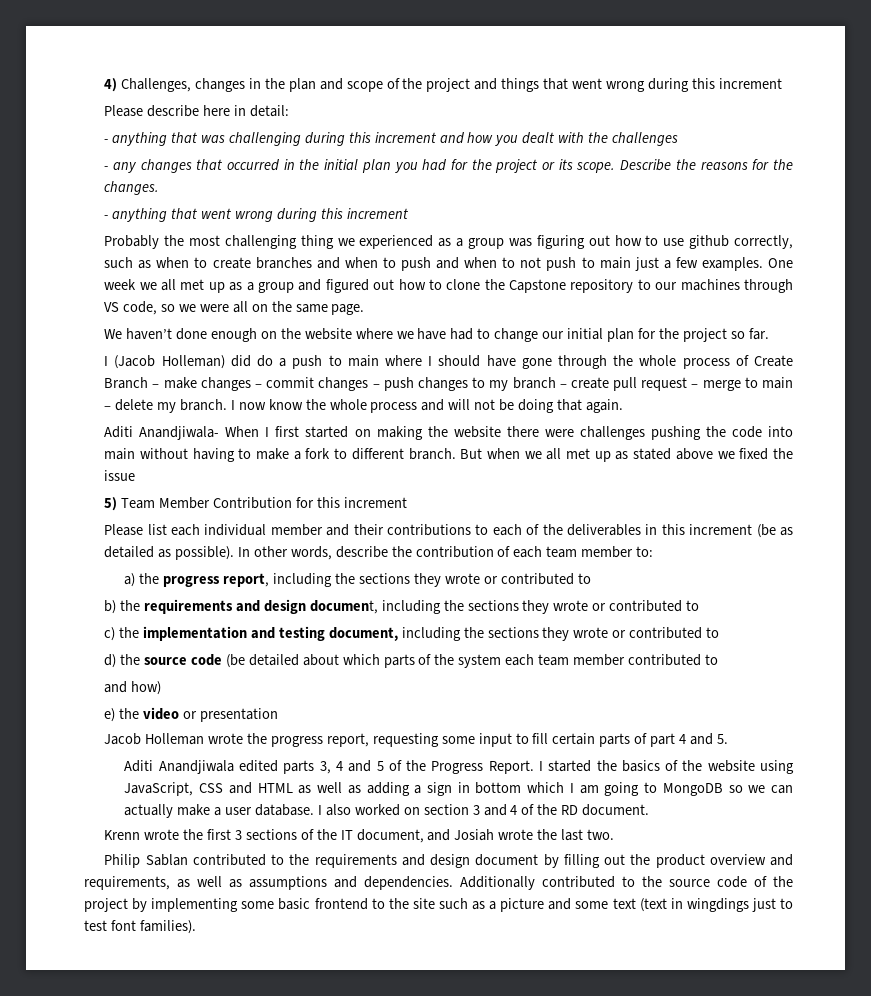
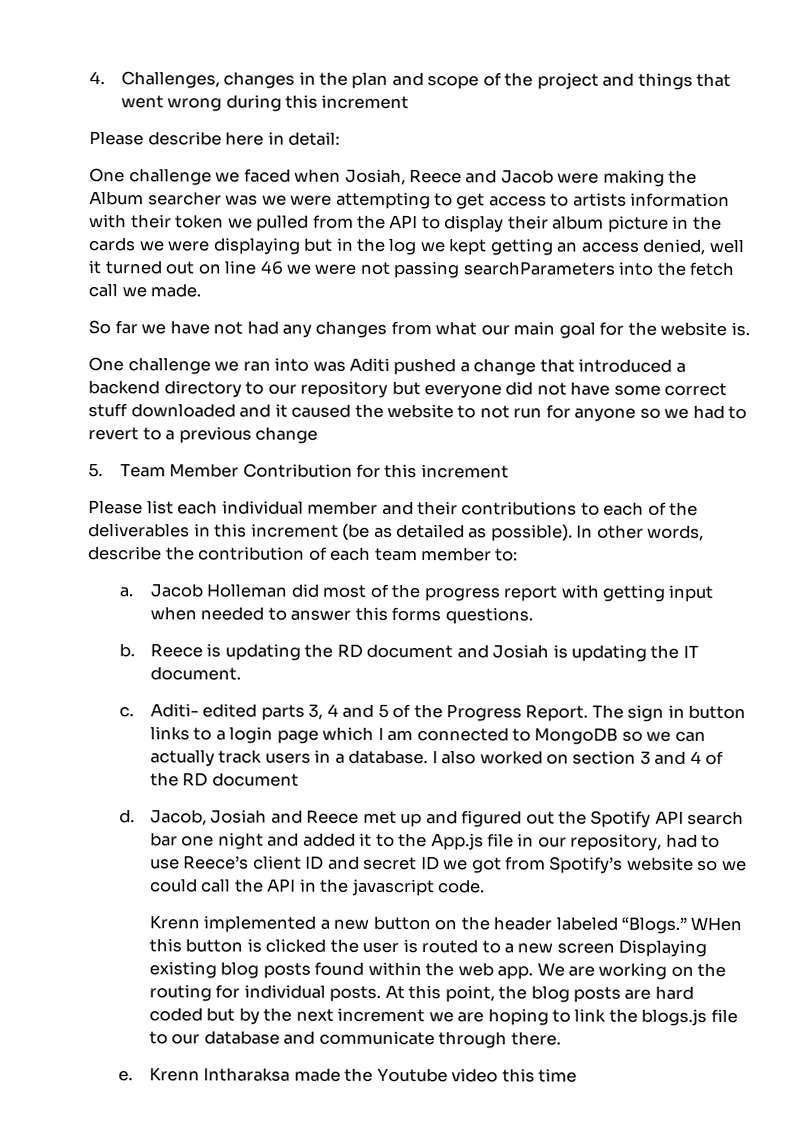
[104,78,118,92] 4) -> [89,71,106,85] 4.
[104,132,679,146] [104,159,793,173] [104,181,160,195] [104,208,408,222] [104,235,794,249] [104,257,793,271] [104,279,793,293] [104,301,365,315] [104,328,769,342] [104,355,794,369] [104,377,793,391] [104,399,623,413] [104,426,793,440] [104,448,793,462] [104,470,136,481] [104,497,118,511] - anything that was challenging during this increment and how you dealt with the challenges // - any changes that occurred in the initial plan you had for the project or its scope. Describe the reasons for the changes. // - anything that went wrong during this increment // Probably the most challenging thing we experienced as a group was figuring out how to use github correctly, such as when to create branches and when to push and when to not push to main just a few examples. One week we all met up as a group and figured out how to clone the Capstone repository to our machines through VS code, so we were all on the same page. // We haven’t done enough on the website where we have had to change our initial plan for the project so far. // I (Jacob Holleman) did do a push to main where I should have gone through the whole process of Create Branch – make changes – commit changes – push changes to my branch – create pull request – merge to main – delete my branch. I now know the whole process and will not be doing that again. // Aditi Anandjiwala- When I first started on making the website there were challenges pushing the code into main without having to make a fork to different branch. But when we all met up as stated above we fixed the issue // 5) -> [89,168,698,187] [89,191,731,210] [89,214,722,233] [88,237,745,256] [88,260,735,279] [88,283,202,298] [88,320,750,339] [88,357,686,376] [88,380,728,399] [88,403,748,422] [88,426,319,444] [88,463,104,478] One challenge we faced when Josiah, Reece and Jacob were making the Album searcher was we were attempting to get access to artists information with their token we pulled from the API to display their album picture in the cards we were displaying but in the log we kept getting an access denied, well it turned out on line 46 we were not passing searchParameters into the fetch call we made. // So far we have not had any changes from what our main goal for the website is. // One challenge we ran into was Aditi pushed a change that introduced a backend directory to our repository but everyone did not have some correct stuff downloaded and it caused the website to not run for anyone so we had to revert to a previous change // 5.
[124,573,591,587] [104,599,700,614] [104,626,720,641] [104,654,718,668] [104,681,162,695] [104,707,278,722] [104,733,728,747] [124,760,234,774] a) the progress report, including the sections they wrote or contributed to // b) the requirements and design document, including the sections they wrote or contributed to // c) the implementation and testing document, including the sections they wrote or contributed to // d) the source code (be detailed about which parts of the system each team member contributed to // and how) // e) the video or presentation // Jacob Holleman wrote the progress report, requesting some input to fill certain parts of part 4 and 5. // Aditi Anandjiwala -> [118,583,714,602] [149,606,533,625] [118,643,699,662] [149,666,241,681] [118,703,199,718] a. Jacob Holleman did most of the progress report with getting input when needed to answer this forms questions. // b. Reece is updating the RD document and Josiah is updating the IT document. // c. Aditi-
[538,760,794,774] [124,782,522,796] I started the basics of the website using JavaScript, CSS and HTML as well as adding a sign in bottom -> [591,704,747,722] [149,726,319,744] The sign in button links to a login page
[604,782,640,796] going -> [416,727,509,742] connected
[177,804,253,816] make a user -> [218,749,345,764] track users in a
[582,804,650,816] [104,829,615,843] [104,854,793,868] [84,876,793,890] [84,898,794,912] [84,920,196,934] document. // Krenn wrote the first 3 sections of the IT document, and Josiah wrote the last two. // Philip Sablan contributed to the requirements and design document by filling out the product overview and requirements, as well as assumptions and dependencies. Additionally contributed to the source code of the project by implementing some basic frontend to the site such as a picture and some text (text in wingdings just to test font families). -> [211,772,299,787] [118,809,745,828] [149,832,721,851] [149,855,747,874] [148,878,486,897] [148,915,743,934] [148,938,708,957] [148,961,727,980] [148,984,694,1003] [148,1007,738,1026] [148,1030,561,1049] [117,1067,578,1083] document // d. Jacob, Josiah and Reece met up and figured out the Spotify API search bar one night and added it to the App.js file in our repository, had to use Reece’s client ID and secret ID we got from Spotify’s website so we could call the API in the javascript code. // Krenn implemented a new button on the header labeled “Blogs.” WHen this button is clicked the user is routed to a new screen Displaying existing blog posts found within the web app. We are working on the routing for individual posts. At this point, the blog posts are hard coded but by the next increment we are hoping to link the blogs.js file to our database and communicate through there. // e. Krenn Intharaksa made the Youtube video this time

